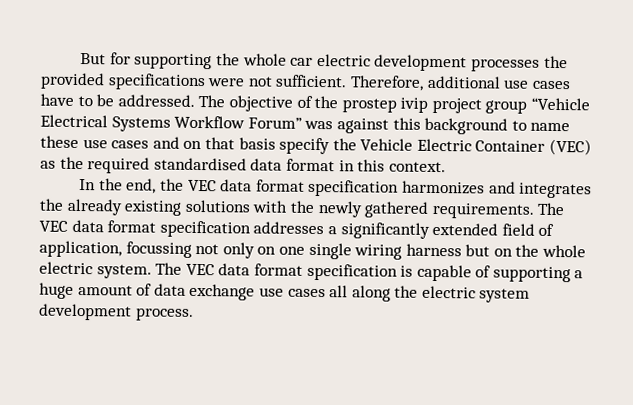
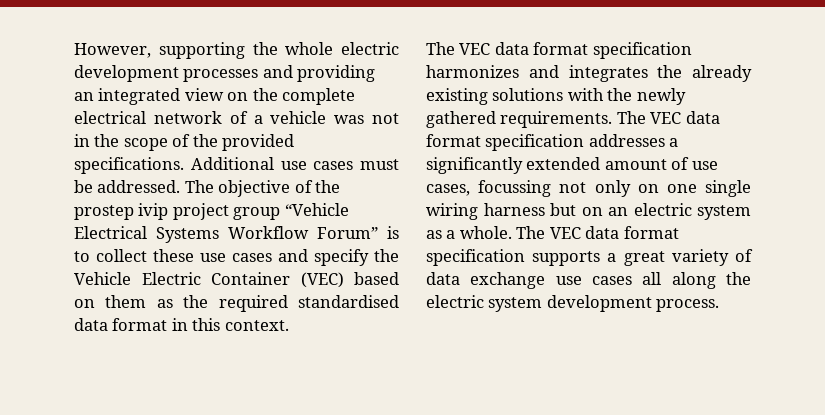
[80,52,131,65] But for -> [74,43,151,58] However,
[290,57,314,66] car -> (334, 48) none
[543,55,568,69] [40,72,571,91] [40,93,93,107] the provided specifications were not sufficient. Therefore, additional use cases have to -> [262,65,376,82] [74,88,356,105] [74,111,399,124] [74,134,295,151] [74,157,399,174] and providing an integrated view on the complete electrical network of a vehicle was not in the scope of the provided specifications. Additional use cases must
[304,117,571,135] was against this background to name -> [387,226,399,239] [74,249,147,262] is to collect
[183,137,276,150] on that basis -> (308, 255) none
(593, 147) none -> [354,272,399,285] [74,295,147,308] based on them
[79,178,185,194] In the end, the -> [426,42,455,55] The
[501,223,555,236] [39,240,122,258] field of application, -> [604,157,718,170] [426,184,470,196] amount of use cases,
[515,244,587,258] [39,261,584,283] [39,282,133,299] the whole electric system. The VEC data format specification is capable of supporting a huge amount -> [608,203,751,220] [426,226,679,239] [426,249,729,266] an electric system as a whole. The VEC data format specification supports a great variety

